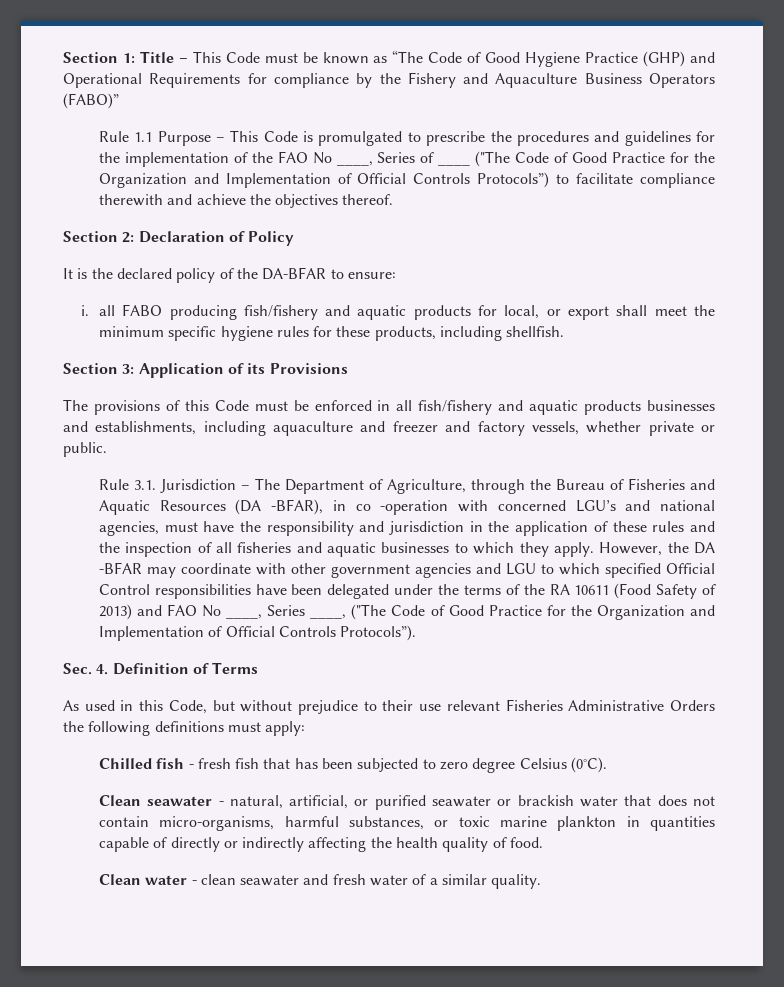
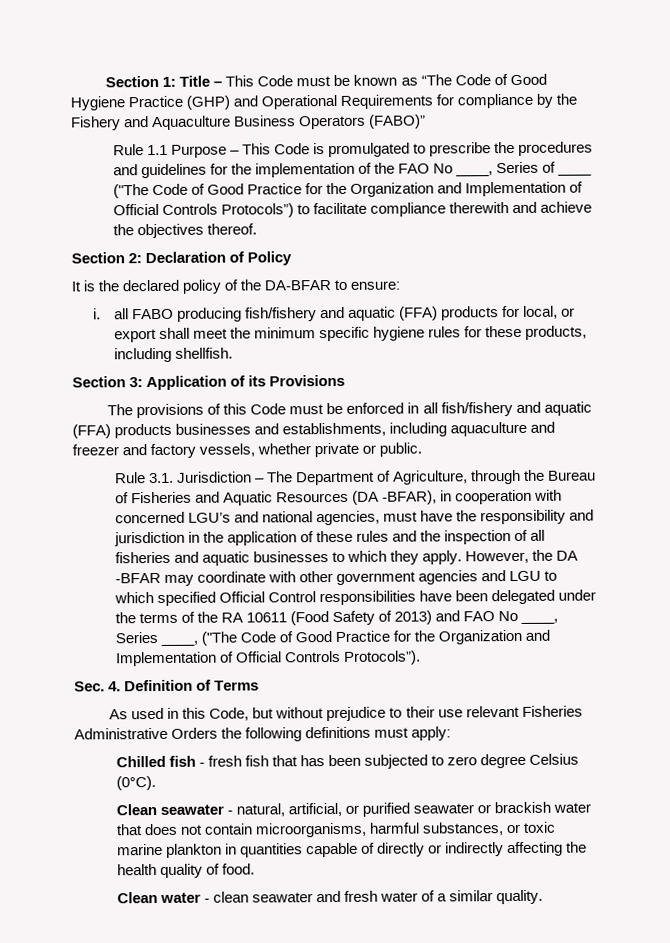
(407, 312) none -> [399,306,439,321] (FFA)
(579, 407) none -> [72,424,111,439] (FFA)
[355,500,449,515] co -operation -> [455,489,533,505] cooperation
[159,816,275,831] micro-organisms, -> [254,822,367,838] microorganisms,

